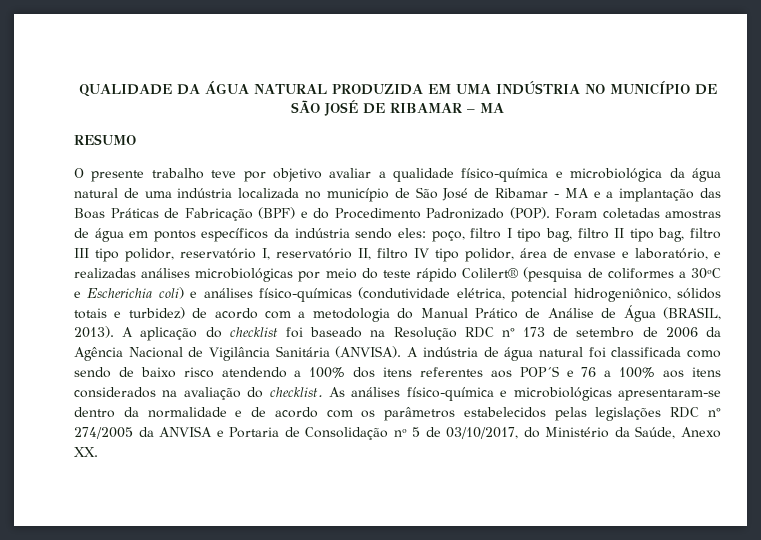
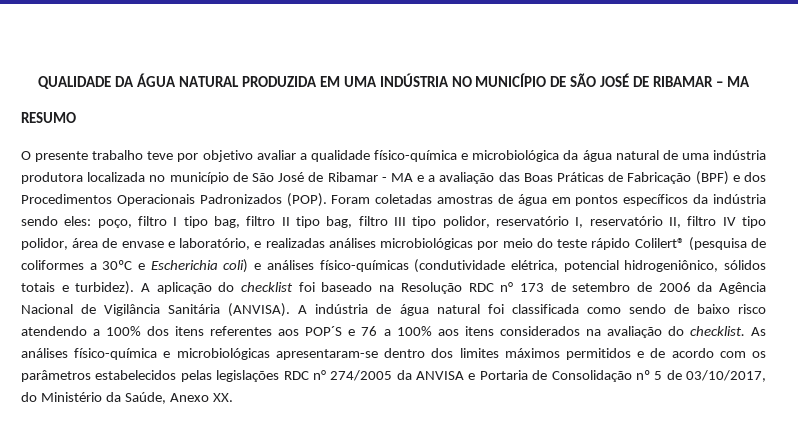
(233, 193) none -> [21,172,83,184] produtora
[619,188,695,202] implantação -> [439,172,495,184] avaliação
[313,208,504,219] do Procedimento Padronizado -> [743,172,766,182] [21,194,282,206] dos Procedimentos Operacionais Padronizados
[128,305,721,322] [74,326,114,338] turbidez) de acordo com a metodologia do Manual Prático de Análise de Água (BRASIL, 2013). -> [75,281,135,295] turbidez).
[123,407,227,418] da normalidade -> [431,348,631,360] dos limites máximos permitidos

